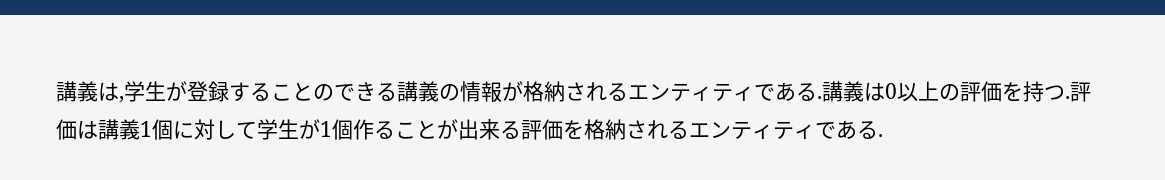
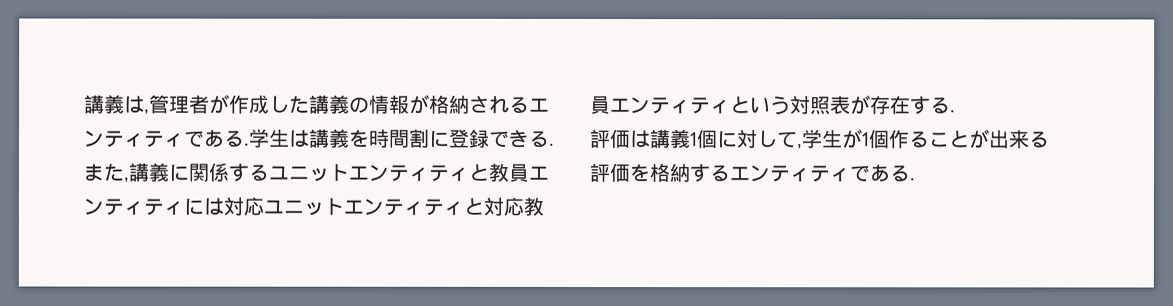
[124,81,397,102] 学生が登録することのできる -> [149,94,310,114] 管理者が作成した
[822,81,1070,102] 講義は0以上の評価を持つ. -> [249,128,555,148] [83,162,549,183] [83,196,544,216] [590,95,956,116] 学生は講義を時間割に登録できる.また,講義に関係するユニットエンティティと教員エンティティには対応ユニットエンティティと対応教員エンティティという対照表が存在する. //
(257, 130) none -> [797,143,803,150] ,
[626,120,668,139] され -> [689,164,710,183] す

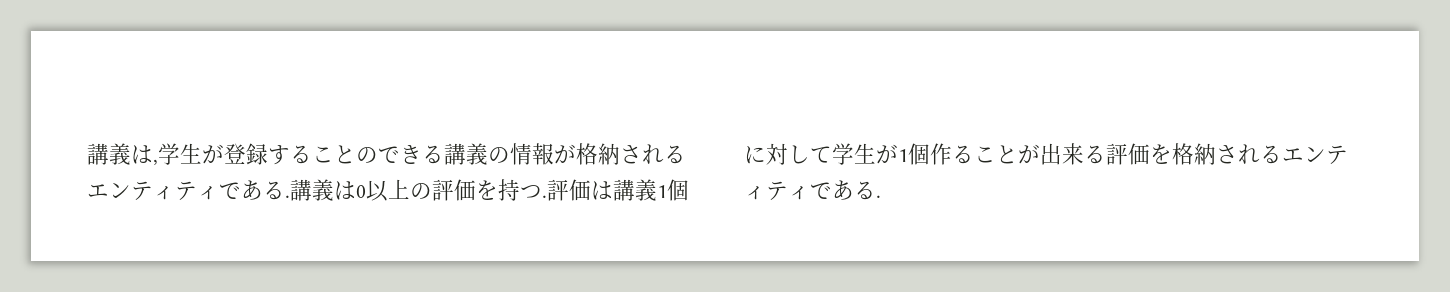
[149,94,310,114] 管理者が作成した -> [158,143,444,165] 学生が登録することのできる
[249,128,555,148] [83,162,549,183] [83,196,544,216] [590,95,956,116] 学生は講義を時間割に登録できる.また,講義に関係するユニットエンティティと教員エンティティには対応ユニットエンティティと対応教員エンティティという対照表が存在する. // -> [290,179,547,202] 講義は0以上の評価を持つ.
[797,143,803,150] , -> (832, 154) none
[689,164,710,183] す -> [1216,144,1260,164] され

